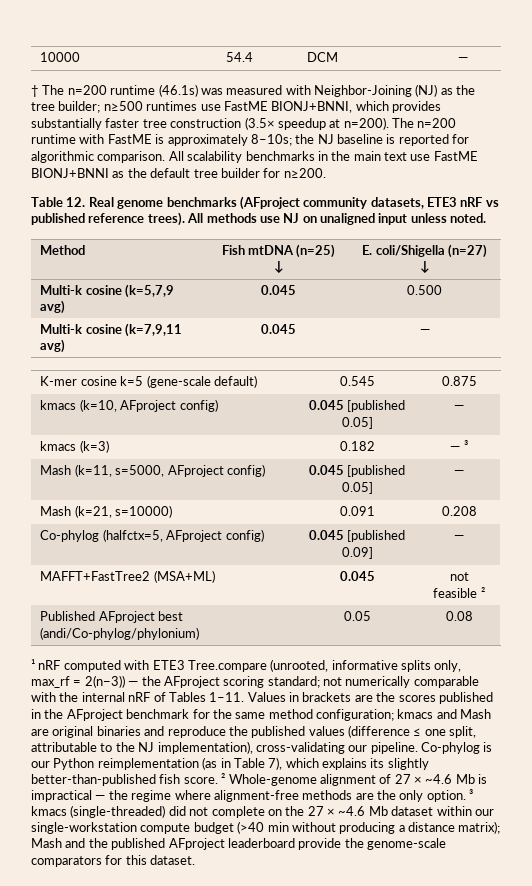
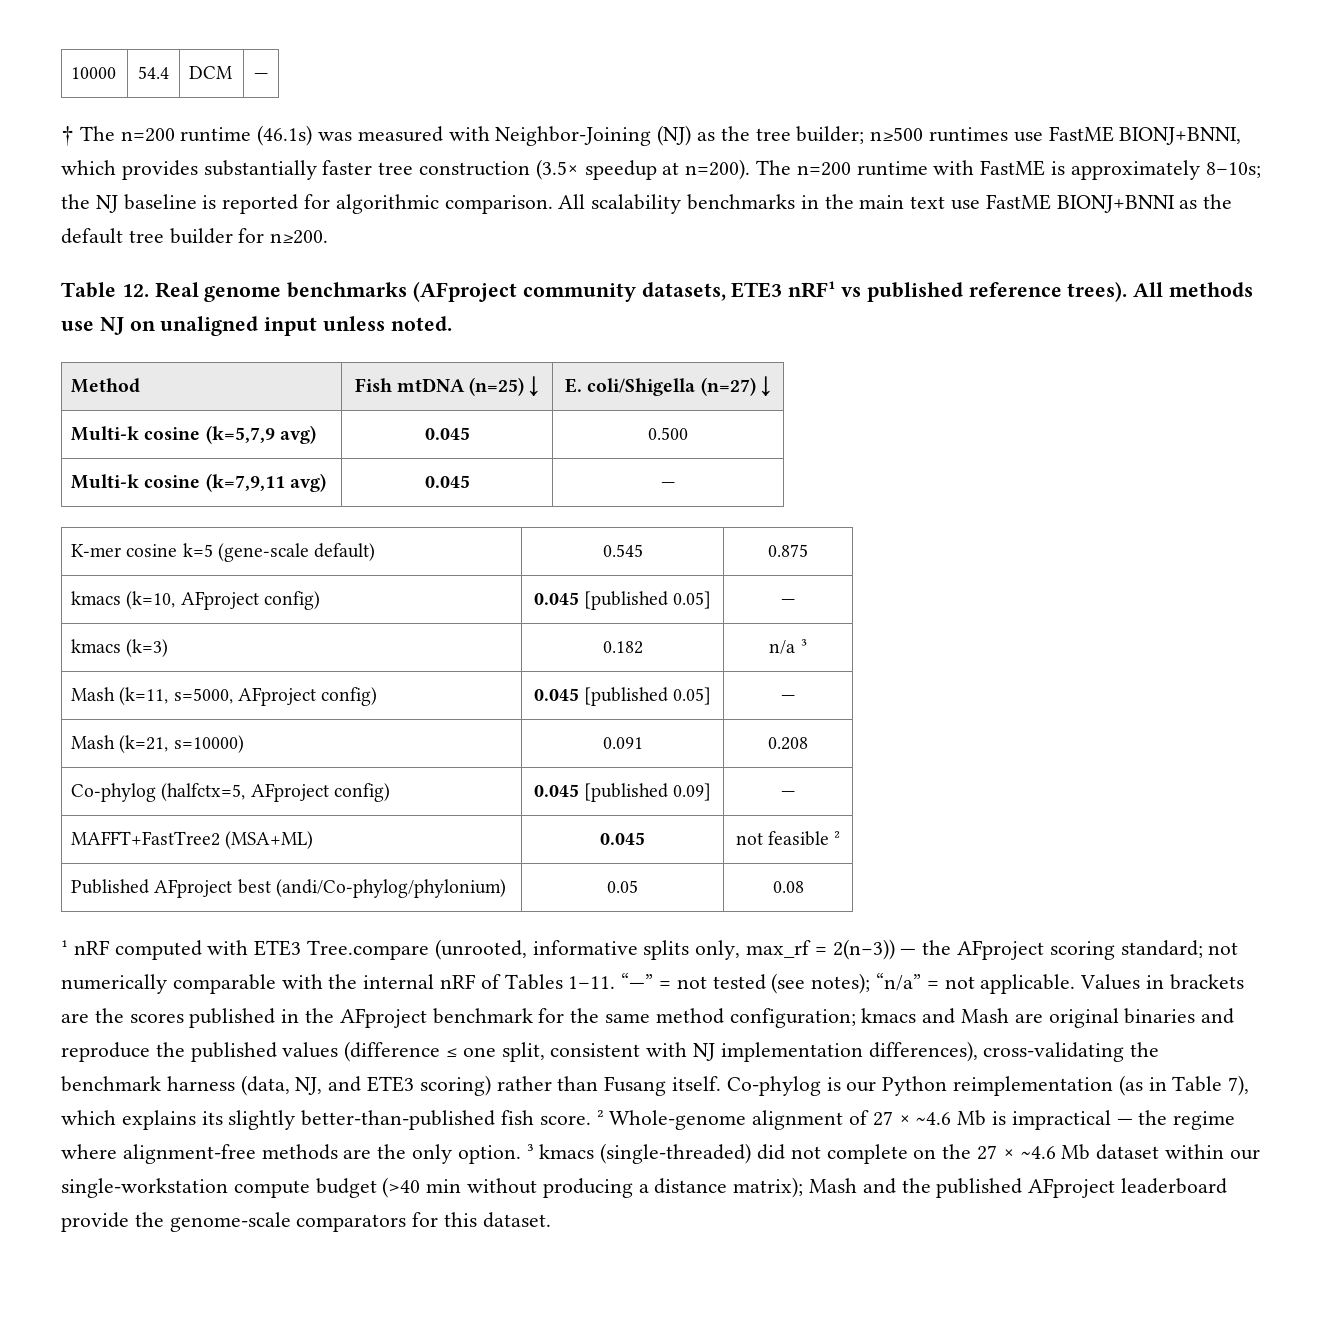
[460,197,483,207] nRF -> [788,281,836,298] nRF¹
[450,446,461,451] — -> [769,640,796,654] n/a
(245, 697) none -> [621,973,1076,994] “—” = not tested (see notes); “n/a” = not applicable.
[31,741,418,754] attributable to the NJ implementation), cross-validating our pipeline. -> [550,1041,1160,1062] [61,1075,722,1096] consistent with NJ implementation differences), cross-validating the benchmark harness (data, NJ, and ETE3 scoring) rather than Fusang itself.

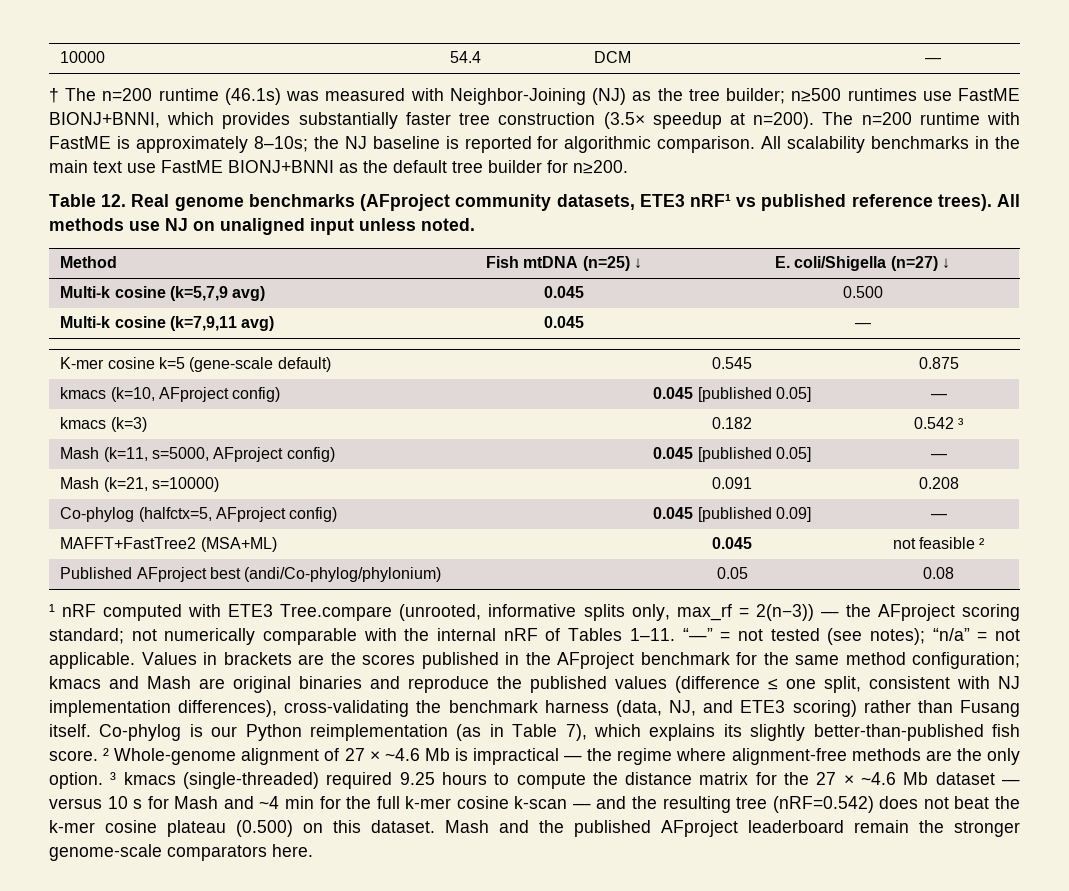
[769,640,796,654] n/a -> [913,417,954,429] 0.542
[757,1144,937,1164] did not complete on -> [326,772,777,789] required 9.25 hours to compute the distance matrix for
[1165,1144,1260,1160] [61,1177,804,1198] within our single-workstation compute budget (>40 min without producing a distance matrix); -> [1001,779,1020,785] [49,796,1021,813] [49,820,435,837] — versus 10 s for Mash and ~4 min for the full k-mer cosine k-scan — and the resulting tree (nRF=0.542) does not beat the k-mer cosine plateau (0.500) on this dataset.
[61,1212,551,1232] provide the genome-scale comparators for this dataset. -> [854,820,1020,837] [49,844,313,861] remain the stronger genome-scale comparators here.

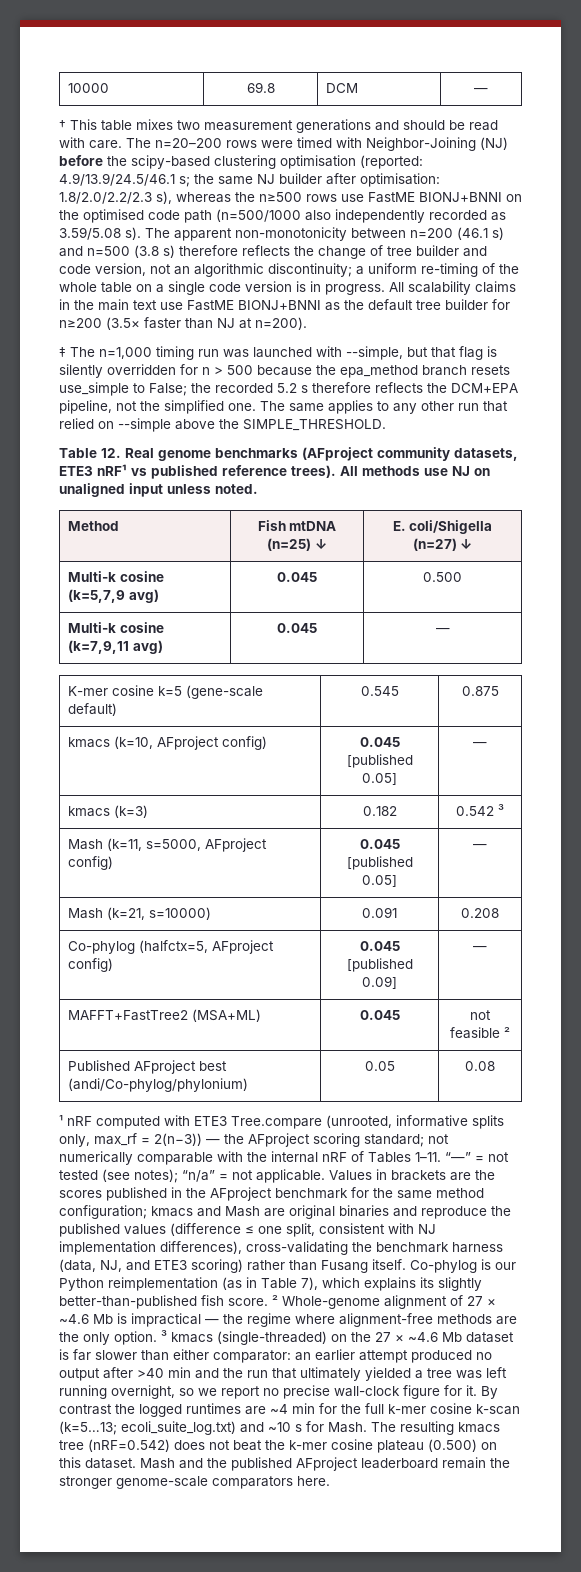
[449,51,481,63] 54.4 -> [246,82,275,93] 69.8
[65,88,1021,105] [49,112,1020,129] [49,136,756,153] The n=200 runtime (46.1s) was measured with Neighbor-Joining (NJ) as the tree builder; n≥500 runtimes use FastME BIONJ+BNNI, which provides substantially faster tree construction (3.5× speedup at n=200). The n=200 runtime with FastME is approximately 8–10s; the NJ baseline is reported for algorithmic comparison. -> [70,119,498,133] [59,137,508,151] [59,155,423,169] [59,173,440,187] [59,191,522,204] [59,209,506,223] [59,227,504,241] [59,245,487,259] [59,263,519,277] [59,281,385,295] This table mixes two measurement generations and should be read with care. The n=20–200 rows were timed with Neighbor-Joining (NJ) before the scipy-based clustering optimisation (reported: 4.9/13.9/24.5/46.1 s; the same NJ builder after optimisation: 1.8/2.0/2.2/2.3 s), whereas the n≥500 rows use FastME BIONJ+BNNI on the optimised code path (n=500/1000 also independently recorded as 3.59/5.08 s). The apparent non-monotonicity between n=200 (46.1 s) and n=500 (3.8 s) therefore reflects the change of tree builder and code version, not an algorithmic discontinuity; a uniform re-timing of the whole table on a single code version is in progress.
[871,136,970,149] benchmarks -> [475,281,516,293] claims
[573,160,628,174] n≥200. -> [59,317,307,330] [59,346,497,360] [59,364,510,378] [59,382,518,396] [59,400,508,414] [59,418,386,432] n≥200 (3.5× faster than NJ at n=200). // ‡ The n=1,000 timing run was launched with --simple, but that flag is silently overridden for n > 500 because the epa_method branch resets use_simple to False; the recorded 5.2 s therefore reflects the DCM+EPA pipeline, not the simplified one. The same applies to any other run that relied on --simple above the SIMPLE_THRESHOLD.
[326,772,777,789] required 9.25 hours to compute the distance matrix for -> [331,1334,347,1342] on
[1001,779,1020,785] [49,796,254,809] — versus 10 s for Mash and -> [59,1349,492,1363] [59,1367,507,1381] [59,1385,498,1399] [59,1403,266,1417] is far slower than either comparator: an earlier attempt produced no output after >40 min and the run that ultimately yielded a tree was left running overnight, so we report no precise wall-clock figure for it. By contrast the logged runtimes are
[572,796,731,813] — and the resulting -> [59,1421,500,1435] (k=5…13; ecoli_suite_log.txt) and ~10 s for Mash. The resulting kmacs

